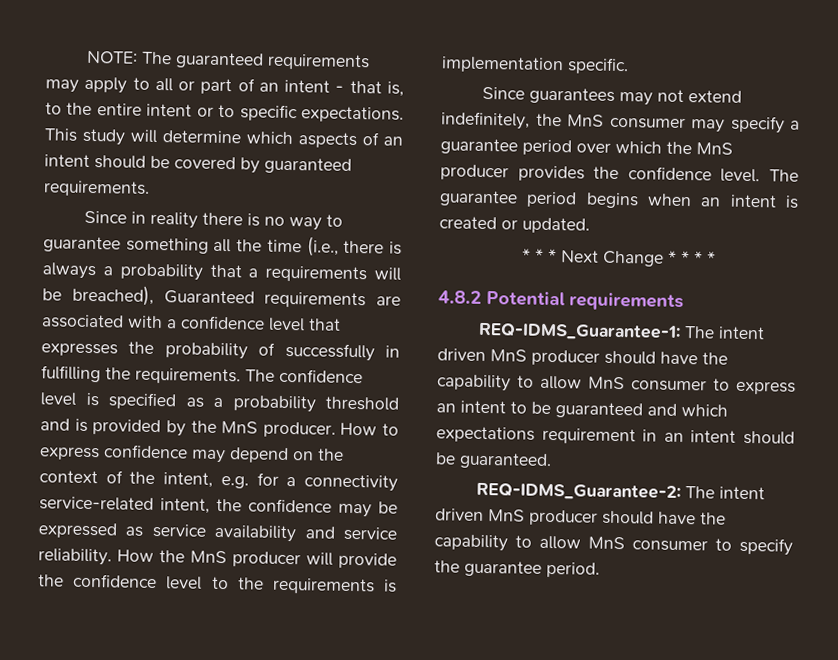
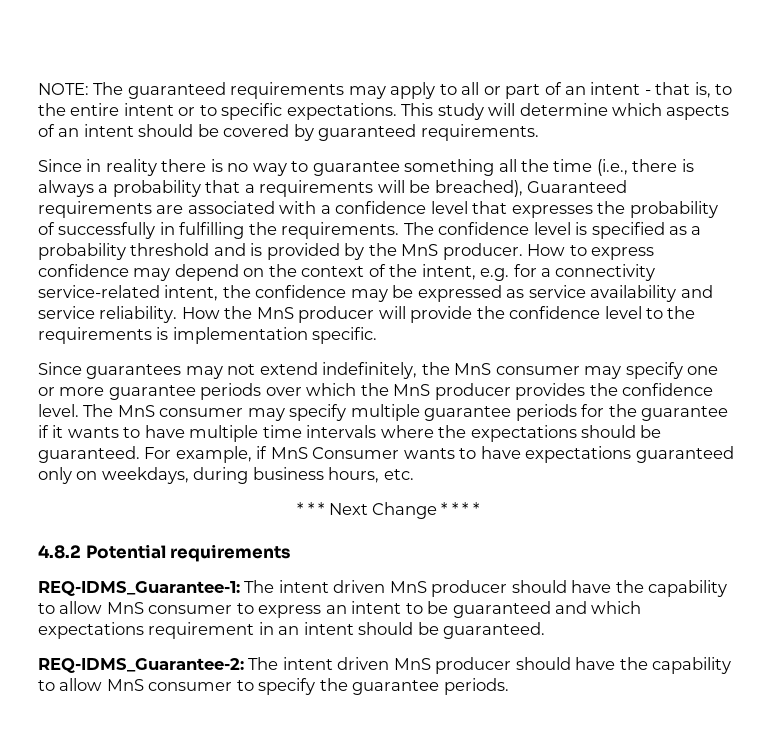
[790,120,800,130] [440,138,572,156] a guarantee period -> [687,366,719,375] [38,383,262,400] one or more guarantee periods
[439,190,799,209] [439,216,590,234] guarantee period begins when an intent is created or updated. -> [117,404,729,421] [38,425,662,442] [38,446,734,463] [38,467,414,484] MnS consumer may specify multiple guarantee periods for the guarantee if it wants to have multiple time intervals where the expectations should be guaranteed. For example, if MnS Consumer wants to have expectations guaranteed only on weekdays, during business hours, etc.
[546,561,600,578] period. -> [443,678,509,695] periods.

